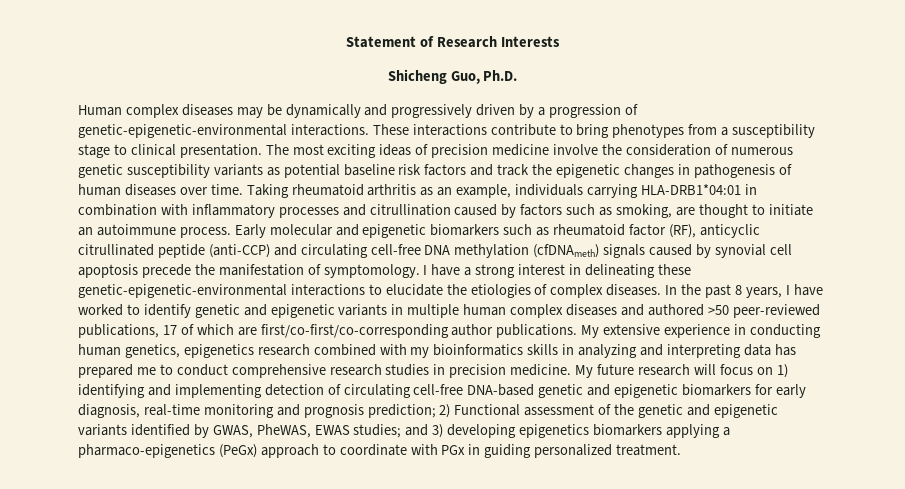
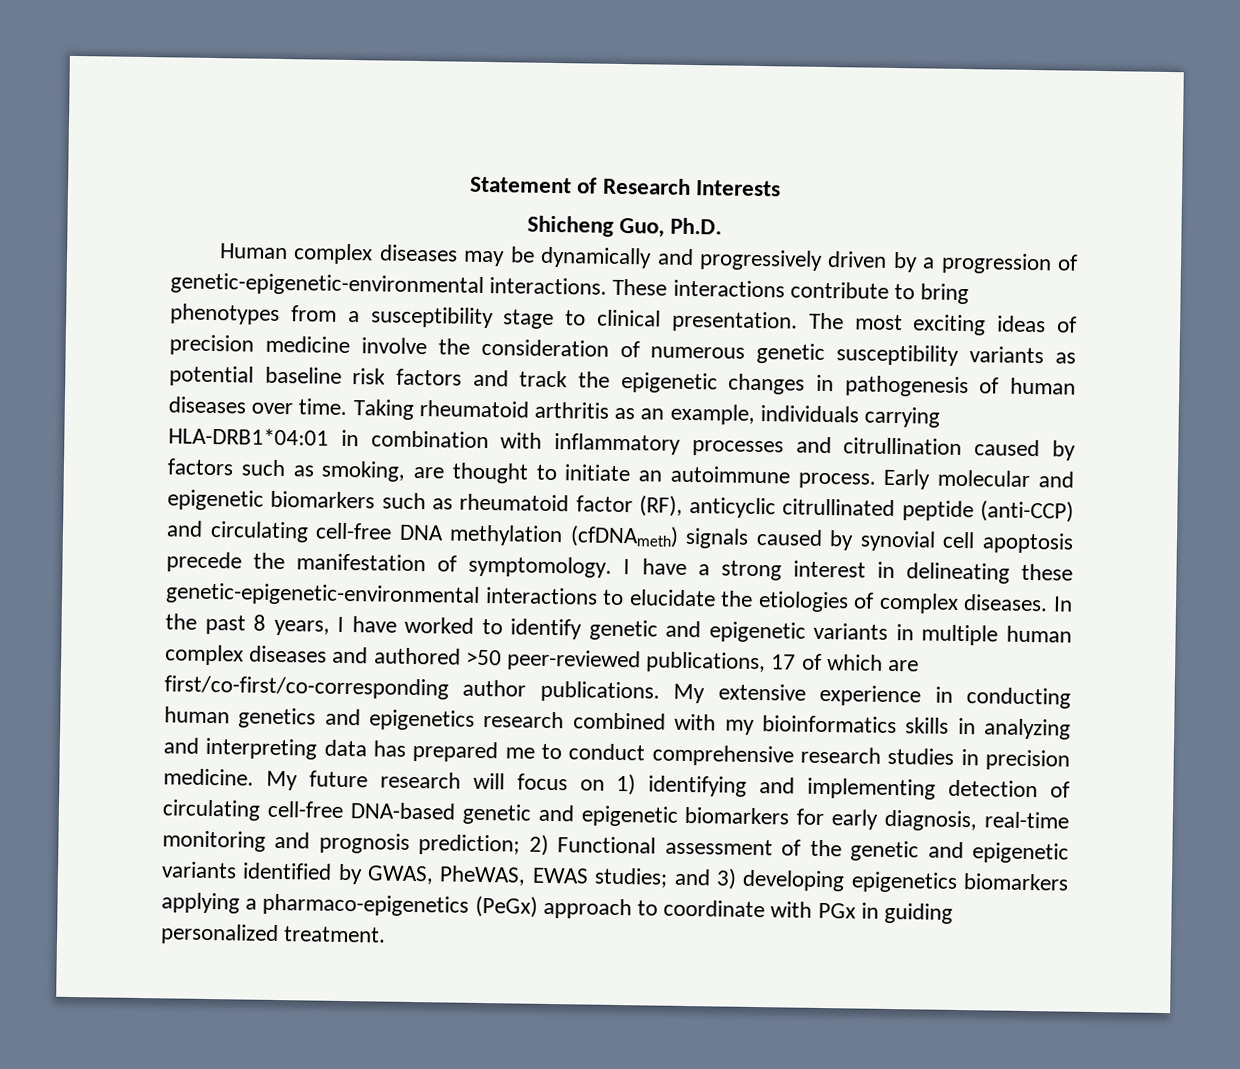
[124,344,180,358] genetics, -> [238,707,361,729] genetics and

